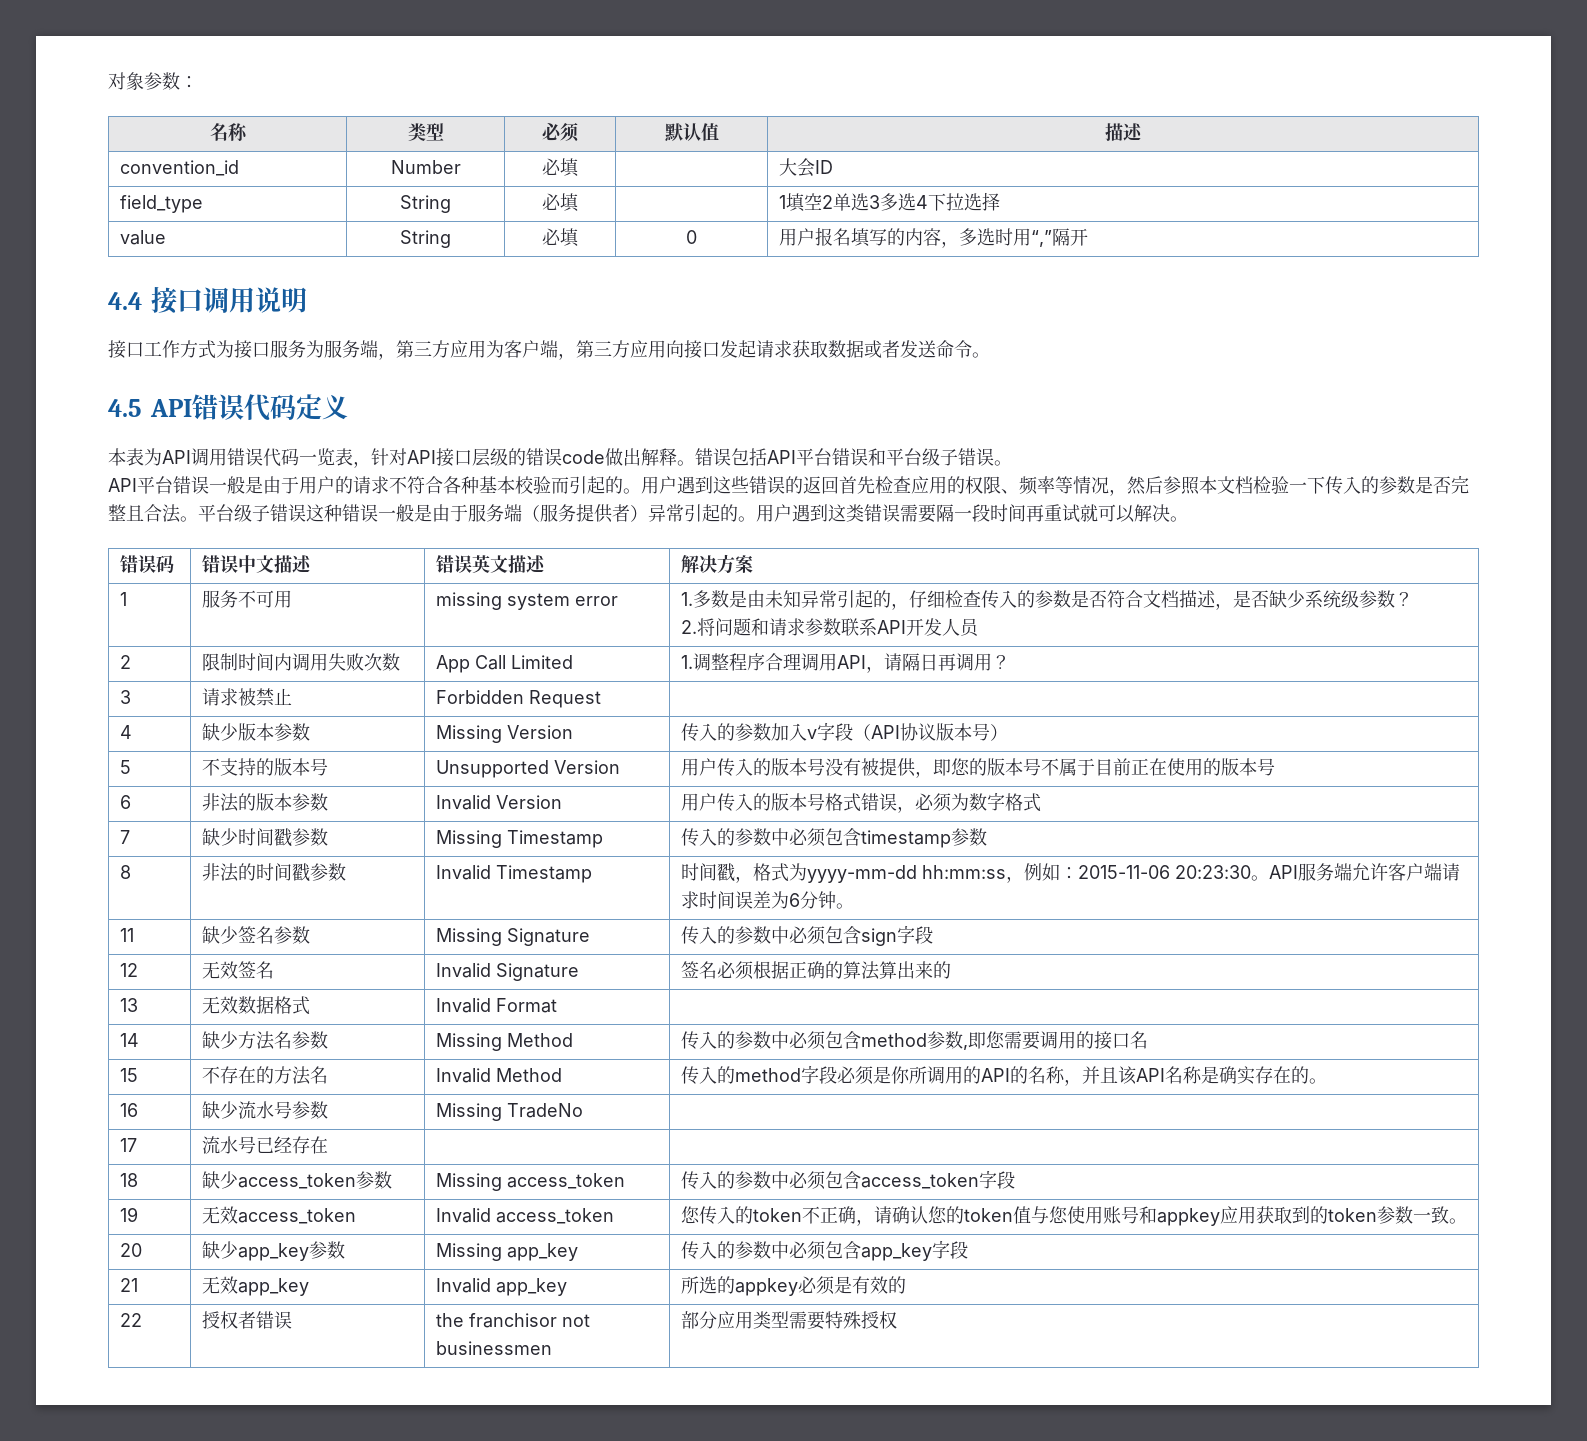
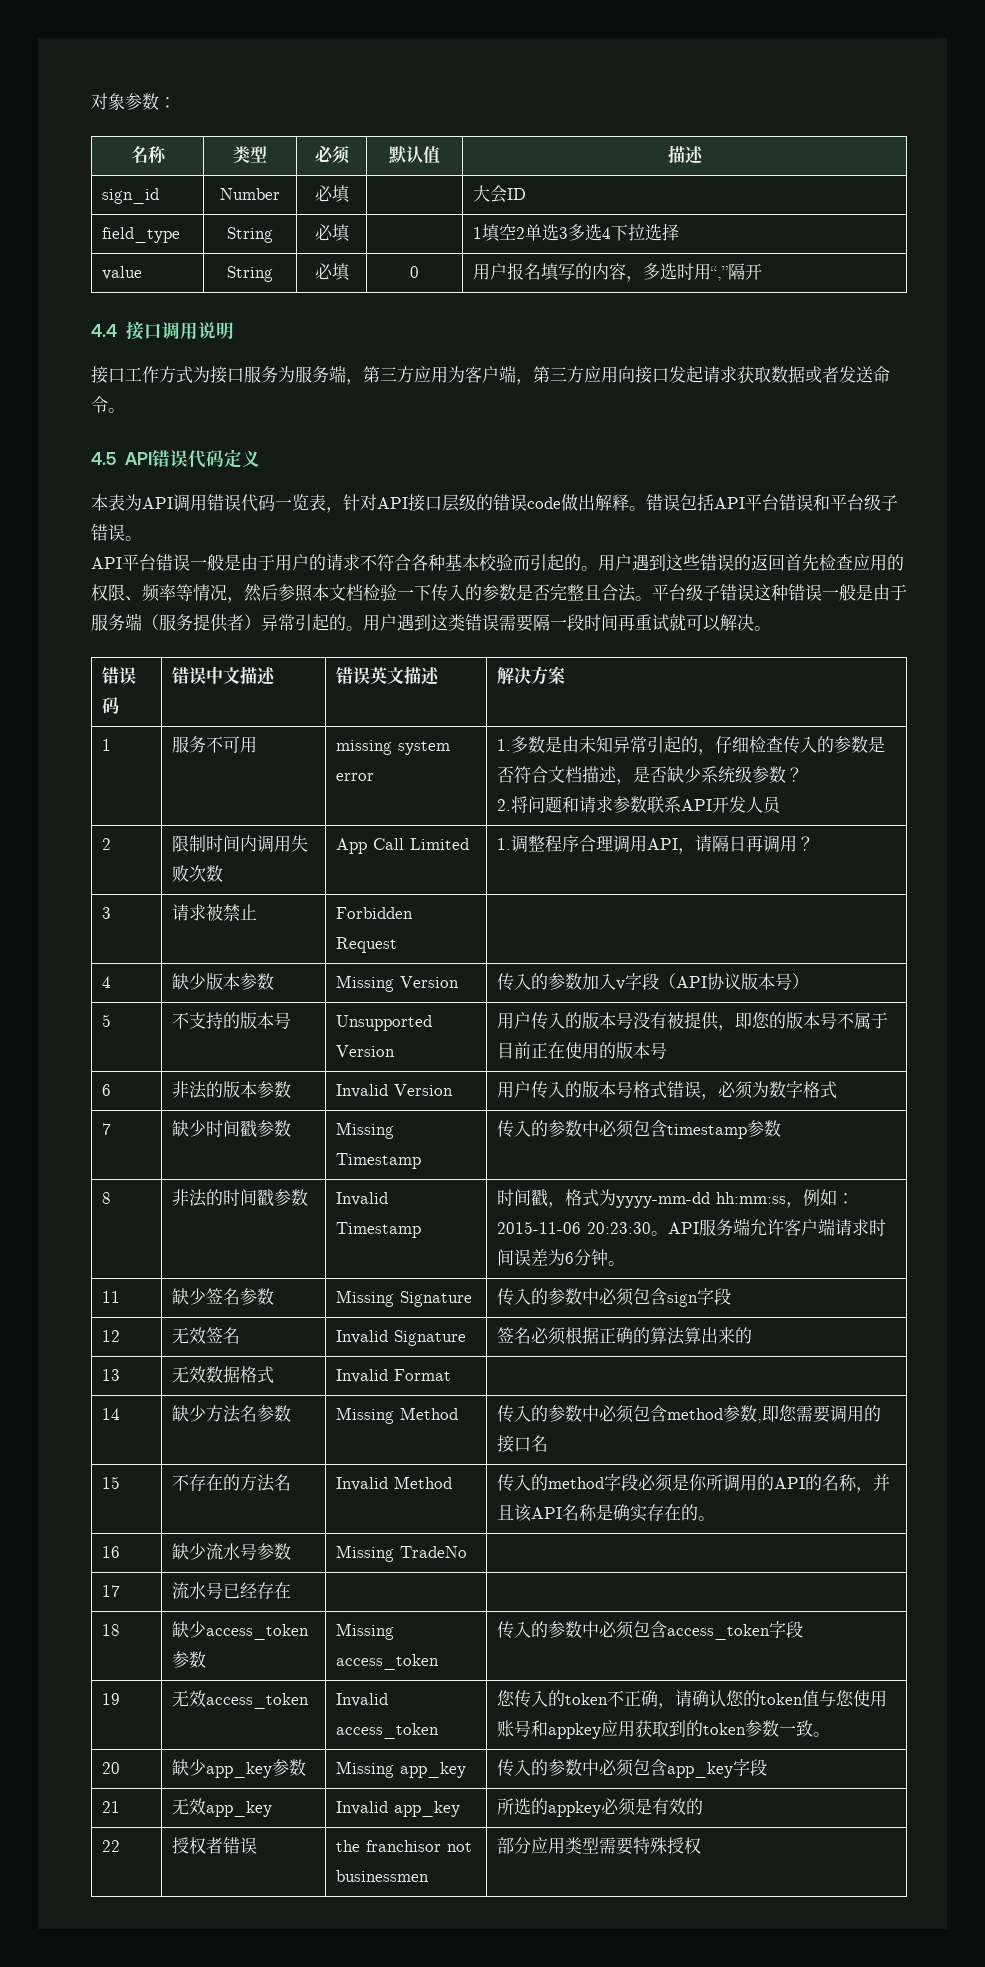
[119,160,239,176] convention_id -> [102,188,160,204] sign_id

